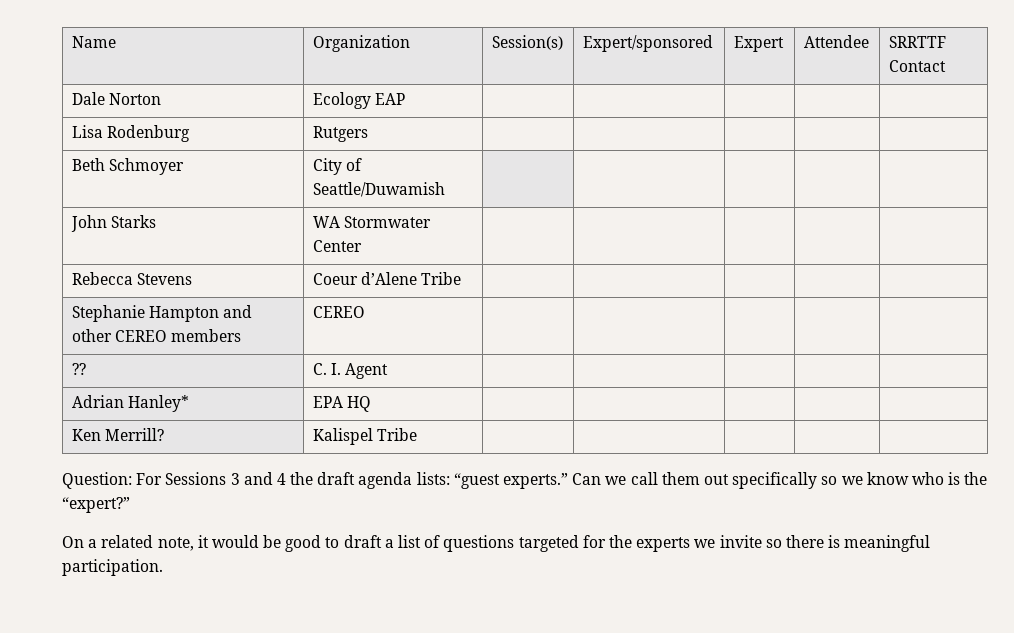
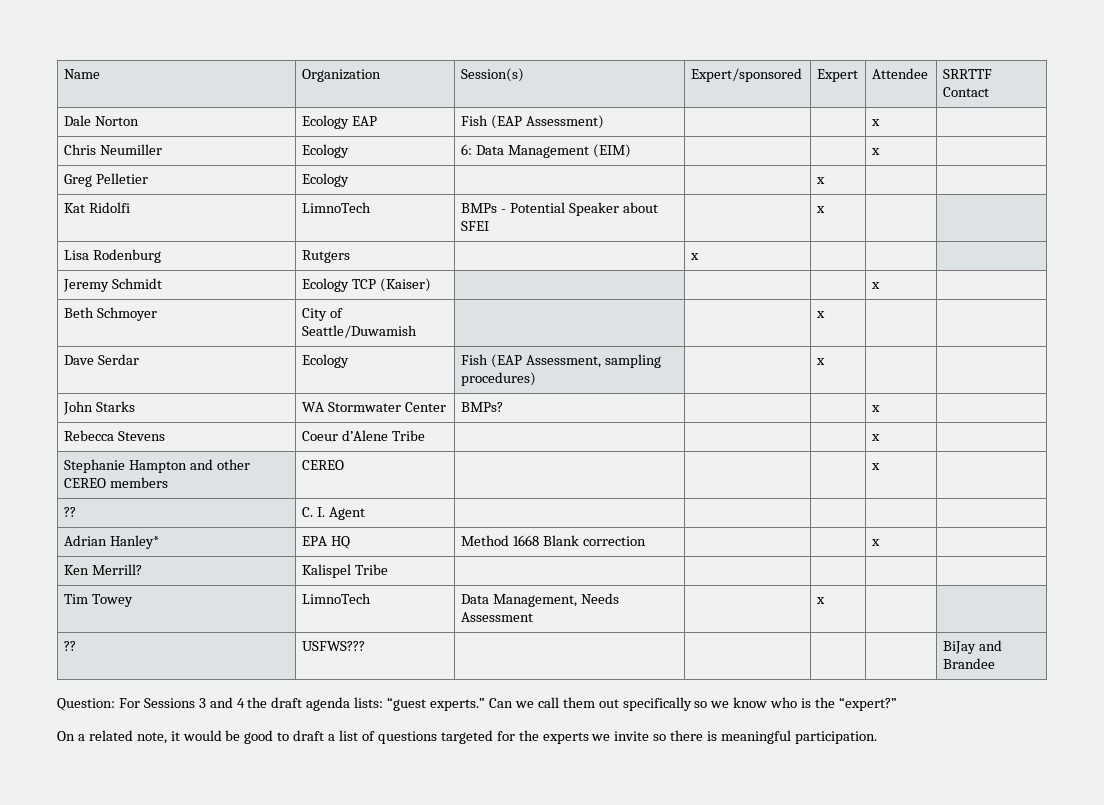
[71,125,191,142] [312,126,368,142] | | | | // Lisa Rodenburg | Rutgers | | | | -> [460,115,604,129] [870,119,880,126] [63,144,162,155] [301,144,349,158] [460,144,631,158] [870,148,880,155] [63,173,148,187] [301,173,349,187] [815,177,825,184] [63,202,130,213] [301,202,371,213] [460,202,658,216] [460,221,489,231] [815,206,825,213] [63,249,161,263] [301,250,350,263] [689,253,699,260] [62,278,162,292] [301,278,431,292] [870,282,880,289] Fish (EAP Assessment) | | | x | // Chris Neumiller | Ecology | 6: Data Management (EIM) | | | x | // Greg Pelletier | Ecology | | | x | | // Kat Ridolfi | LimnoTech | BMPs - Potential Speaker about SFEI | | x | | // Lisa Rodenburg | Rutgers | | x | | | // Jeremy Schmidt | Ecology TCP (Kaiser) | | | | x
(445, 189) none -> [815,311,825,318] [63,354,139,365] [301,354,349,368] [460,354,661,368] [460,372,536,386] [815,358,825,365] x | | // Dave Serdar | Ecology | Fish (EAP Assessment, sampling procedures) | | x
(362, 246) | | | -> [460,402,503,412] [870,405,880,412] BMPs? | | | x
(462, 278) none -> [870,434,880,441] x
(365, 312) none -> [870,463,880,470] x
(372, 404) | | | -> [460,535,646,546] [870,539,880,546] Method 1668 Blank correction | | | x
(418, 434) none -> [63,594,133,607] [301,593,371,604] [460,593,619,607] [460,612,533,622] [815,597,825,604] [63,641,76,651] [301,641,365,651] [942,640,1002,654] [942,658,995,669] // Tim Towey | LimnoTech | Data Management, Needs Assessment | | x | | // ?? | USFWS??? | | | | | BiJay and Brandee

